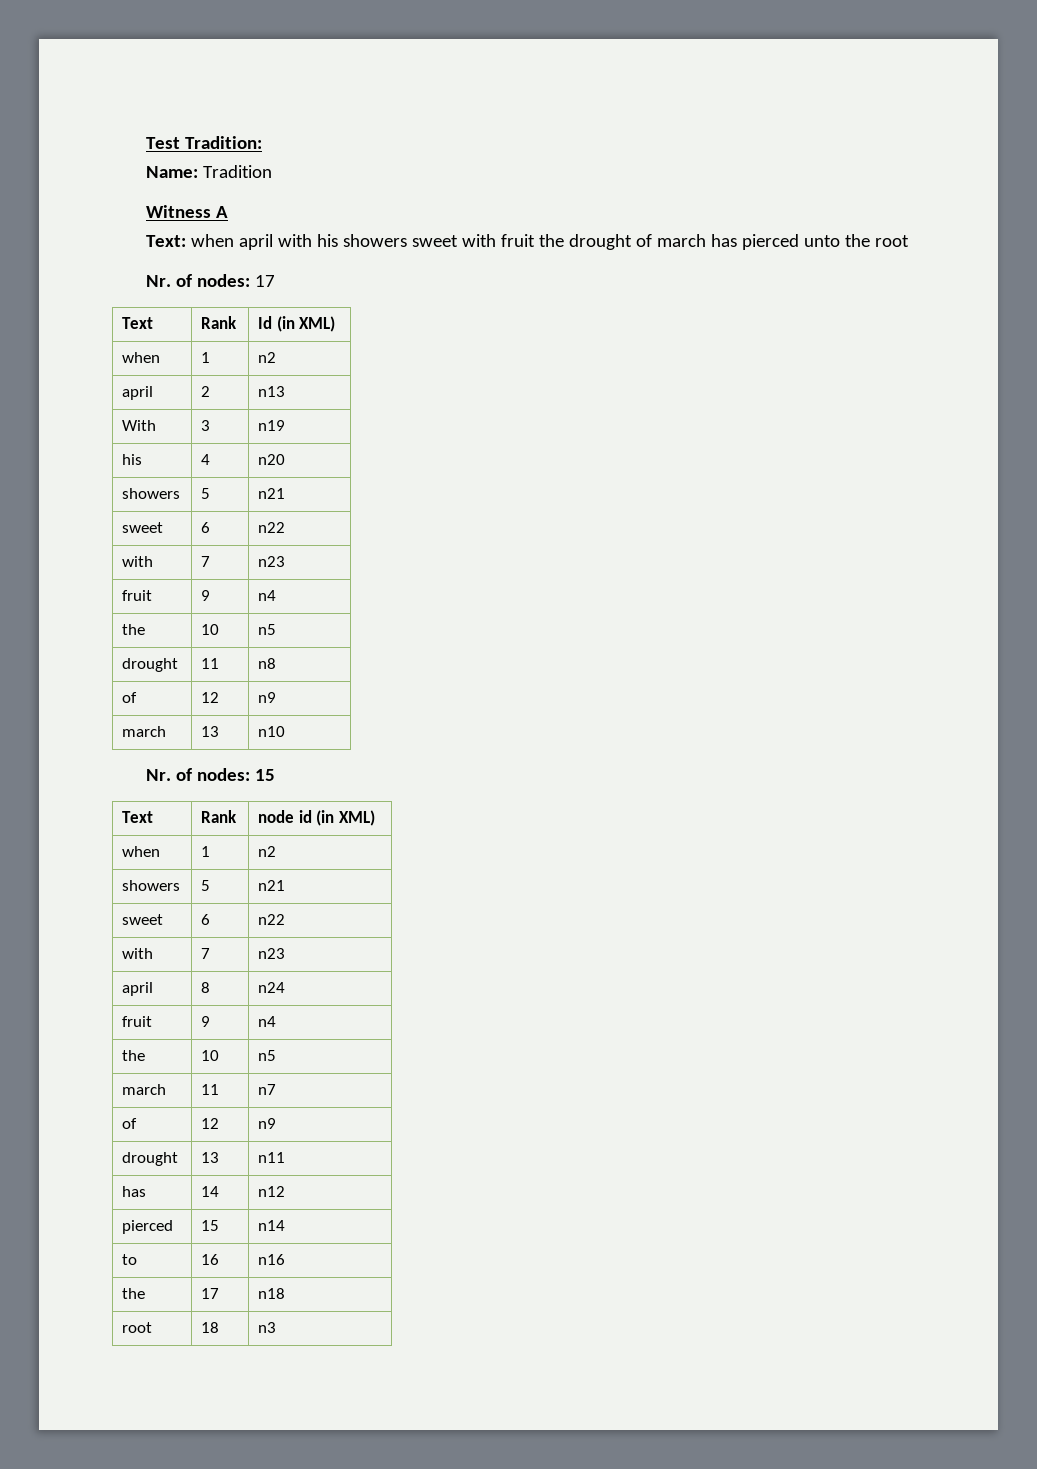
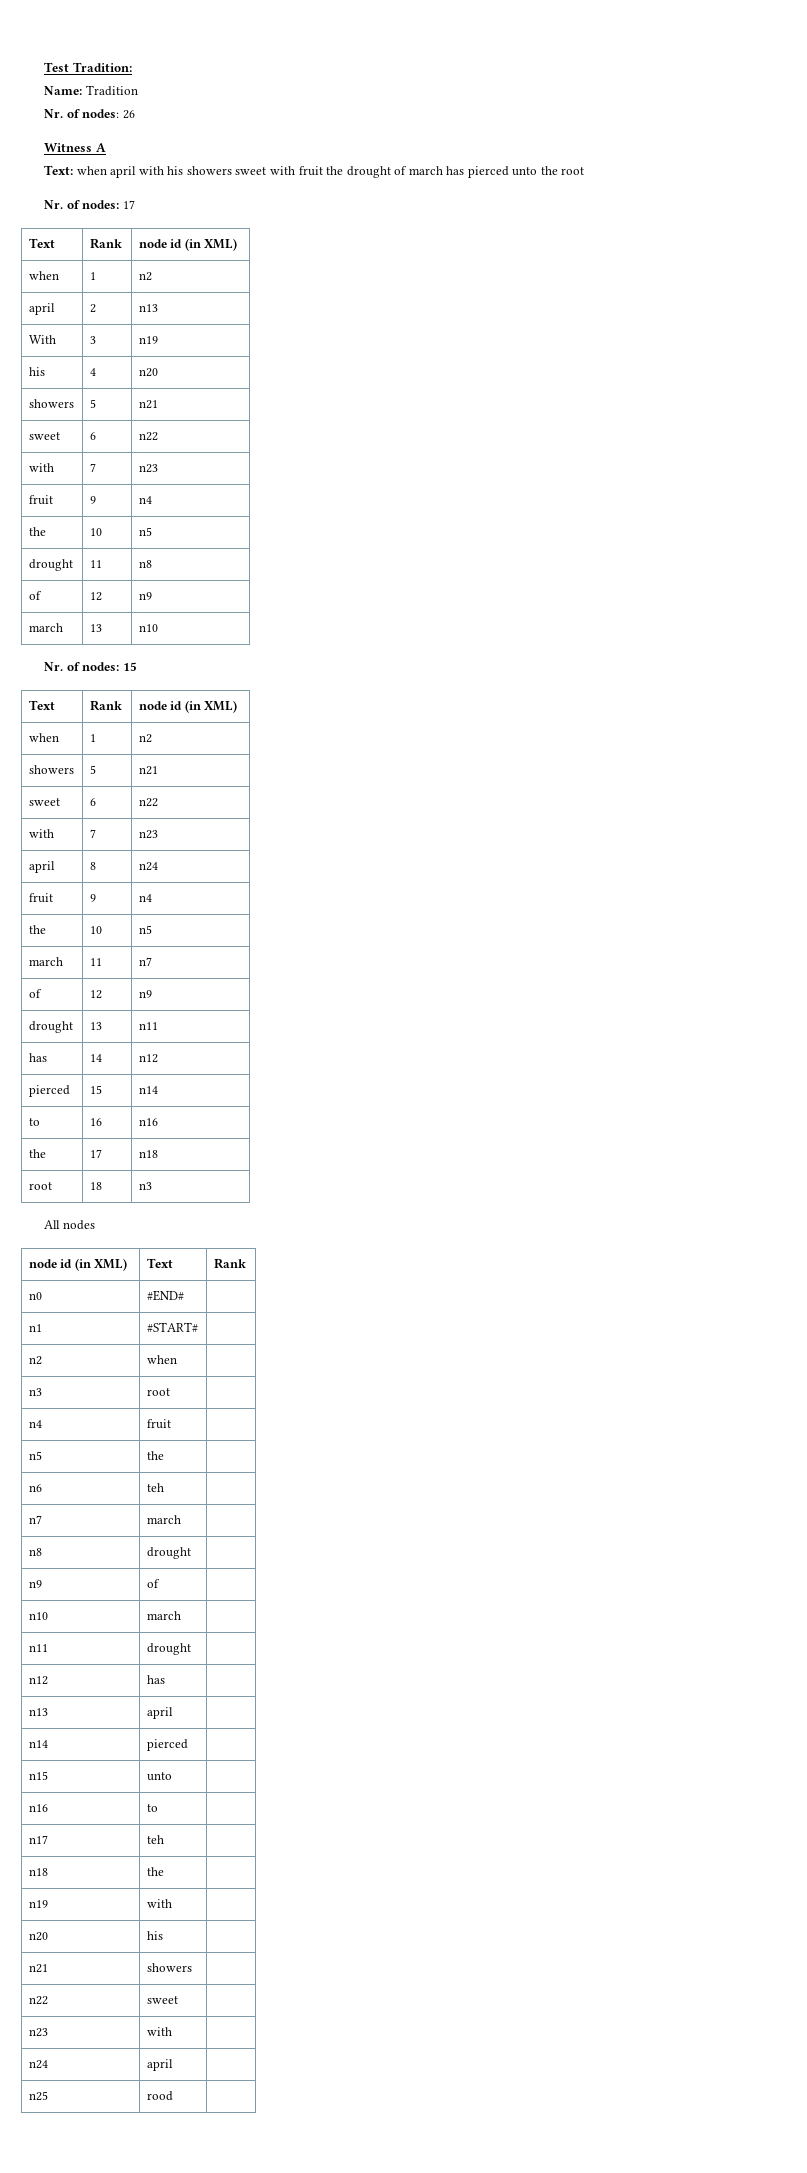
(273, 171) none -> [44,109,135,119] // Nr. of nodes: 26
[258,316,273,329] Id -> [138,239,183,248] node id
(277, 1327) none -> [44,1220,95,1230] [28,1258,128,1271] [146,1258,173,1268] [213,1258,246,1269] [28,1292,42,1300] [146,1290,184,1301] [28,1324,42,1332] [146,1322,198,1333] [28,1356,42,1365] [146,1355,177,1364] [28,1388,42,1396] [146,1388,170,1396] [28,1420,42,1428] [146,1419,171,1429] [28,1451,42,1460] [146,1451,164,1460] [28,1484,42,1492] [146,1483,164,1492] [28,1515,42,1524] [146,1515,181,1524] [28,1548,42,1556] [146,1547,191,1559] [28,1580,42,1588] [146,1579,160,1588] [28,1612,48,1620] [146,1611,181,1620] [28,1644,48,1652] [146,1643,191,1655] [28,1676,48,1685] [146,1675,165,1684] [28,1708,48,1716] [146,1707,173,1719] [28,1740,48,1748] [146,1739,188,1751] [28,1771,48,1780] [146,1772,172,1781] [28,1804,48,1812] [146,1804,158,1812] [28,1835,48,1844] [146,1835,164,1844] [28,1868,48,1876] [146,1867,164,1876] [28,1900,48,1908] [146,1899,172,1908] [28,1932,48,1941] [146,1931,163,1940] [28,1964,48,1973] [146,1963,192,1972] [28,1996,48,2005] [146,1996,178,2004] [28,2028,48,2037] [146,2027,172,2036] [28,2060,48,2069] [146,2059,173,2071] [28,2091,48,2101] [146,2091,173,2101] // All nodes // node id (in XML) | Text | Rank // n0 | #END# | // n1 | #START# | // n2 | when | // n3 | root | // n4 | fruit | // n5 | the | // n6 | teh | // n7 | march | // n8 | drought | // n9 | of | // n10 | march | // n11 | drought | // n12 | has | // n13 | april | // n14 | pierced | // n15 | unto | // n16 | to | // n17 | teh | // n18 | the | // n19 | with | // n20 | his | // n21 | showers | // n22 | sweet | // n23 | with | // n24 | april | // n25 | rood |

